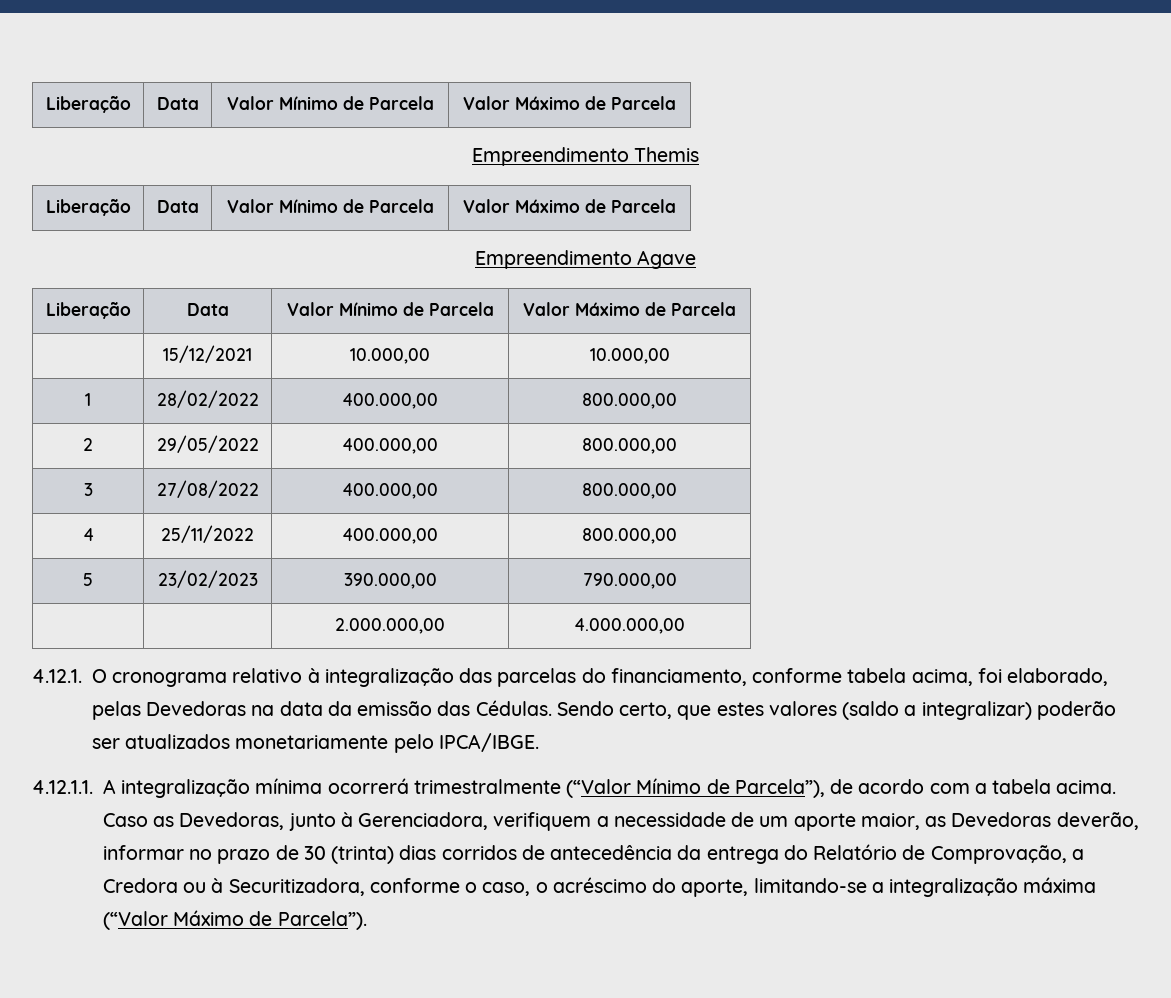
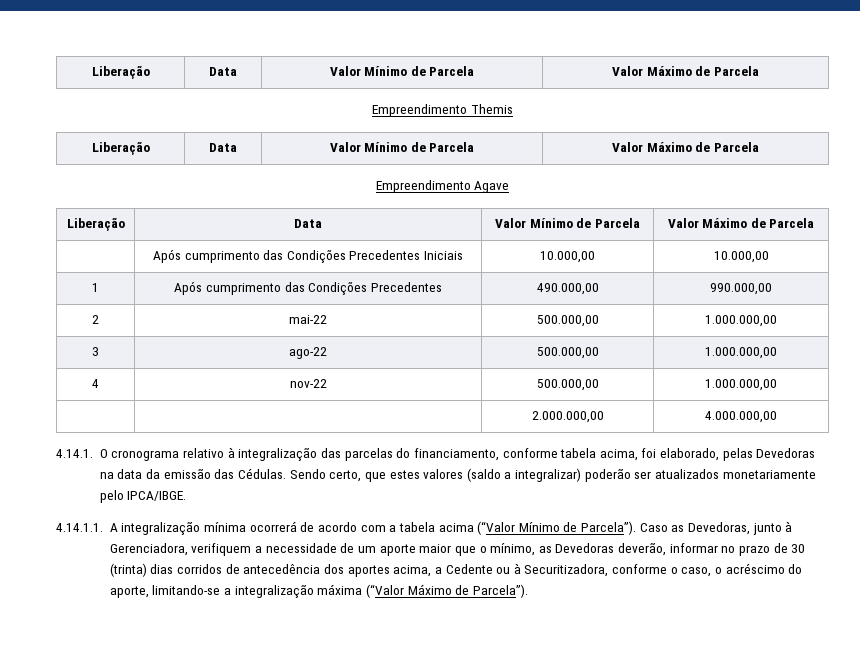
[163,345,252,363] [350,348,431,364] [589,348,670,364] [85,393,91,406] [156,390,259,408] [342,393,439,409] [582,393,677,409] [83,438,93,451] [156,435,259,453] [342,438,439,454] [582,438,677,454] [83,483,93,496] [156,480,259,498] [342,483,439,499] [582,483,677,499] [82,528,94,541] [161,525,254,543] [342,528,439,544] [582,528,677,544] [83,573,93,586] [157,570,258,588] [343,573,437,589] [582,573,677,589] 15/12/2021 | 10.000,00 | 10.000,00 // 1 | 28/02/2022 | 400.000,00 | 800.000,00 // 2 | 29/05/2022 | 400.000,00 | 800.000,00 // 3 | 27/08/2022 | 400.000,00 | 800.000,00 // 4 | 25/11/2022 | 400.000,00 | 800.000,00 // 5 | 23/02/2023 | 390.000,00 | 790.000,00 -> [152,249,464,263] [540,251,595,263] [713,251,769,263] [92,283,99,292] [174,281,442,295] [536,283,599,295] [710,283,772,295] [92,315,99,324] [289,315,327,324] [536,315,599,327] [705,315,777,327] [92,347,99,356] [289,347,327,359] [536,347,599,359] [705,347,777,359] [92,379,99,388] [289,379,327,388] [536,379,599,391] [705,379,777,391] Após cumprimento das Condições Precedentes Iniciais | 10.000,00 | 10.000,00 // 1 | Após cumprimento das Condições Precedentes | 490.000,00 | 990.000,00 // 2 | mai-22 | 500.000,00 | 1.000.000,00 // 3 | ago-22 | 500.000,00 | 1.000.000,00 // 4 | nov-22 | 500.000,00 | 1.000.000,00
[32,669,82,683] 4.12.1. -> [56,449,93,458] 4.14.1.
[32,780,93,794] 4.12.1.1. -> [56,523,103,532] 4.14.1.1.
[413,778,825,798] trimestralmente (“Valor Mínimo de Parcela”), -> (297, 526) none
[1056,780,1117,794] acima. -> [438,521,637,535] acima (“Valor Mínimo de Parcela”).
[860,813,920,830] maior, -> [419,543,536,556] maior que o mínimo,
[677,844,1084,864] [102,878,178,893] da entrega do Relatório de Comprovação, a Credora -> [323,564,493,577] dos aportes acima, a Cedente

